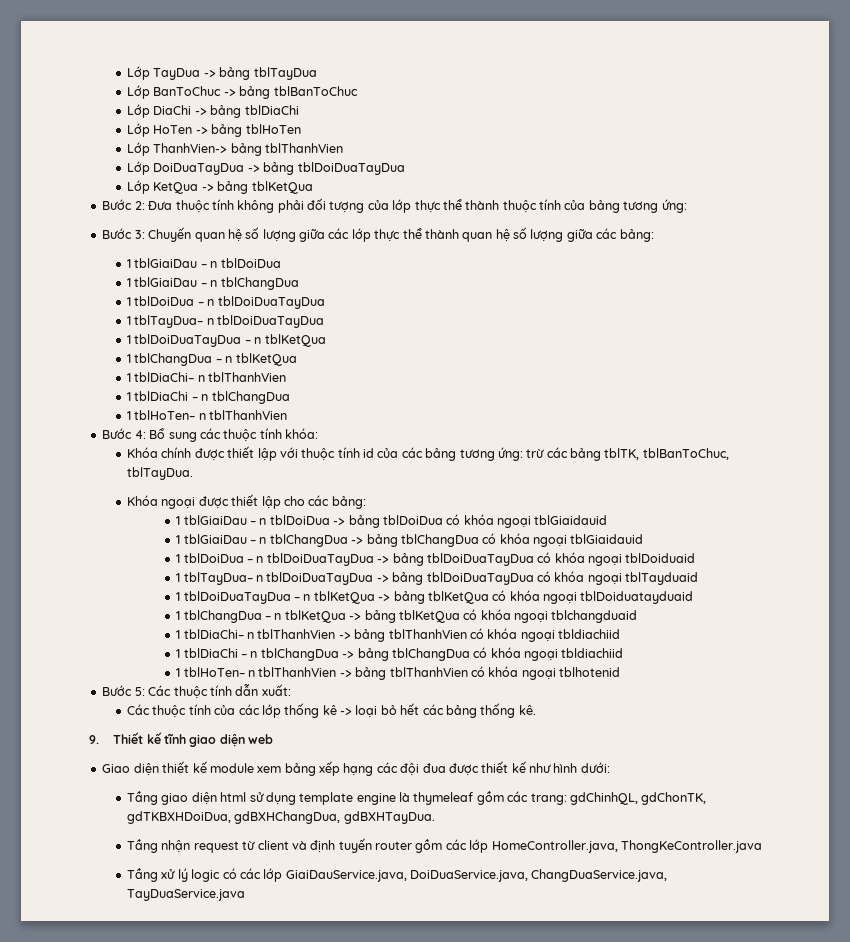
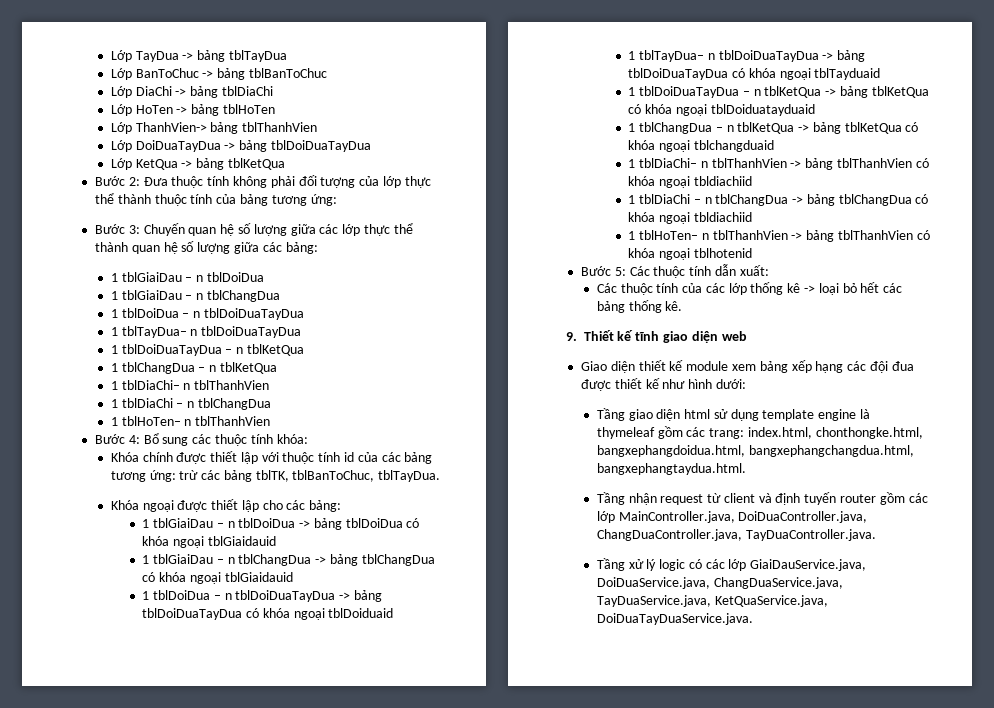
[569,792,707,805] [127,811,435,824] gdChinhQL, gdChonTK, gdTKBXHDoiDua, gdBXHChangDua, gdBXHTayDua. -> [747,427,923,439] [596,445,914,457] [596,463,746,475] index.html, chonthongke.html, bangxephangdoidua.html, bangxephangchangdua.html, bangxephangtaydua.html.
[491,840,762,853] HomeController.java, ThongKeController.java -> [618,511,868,523] [596,529,876,541] MainController.java, DoiDuaController.java, ChangDuaController.java, TayDuaController.java.
[127,889,246,901] TayDuaService.java -> [596,595,828,607] [596,613,753,625] TayDuaService.java, KetQuaService.java, DoiDuaTayDuaService.java.

